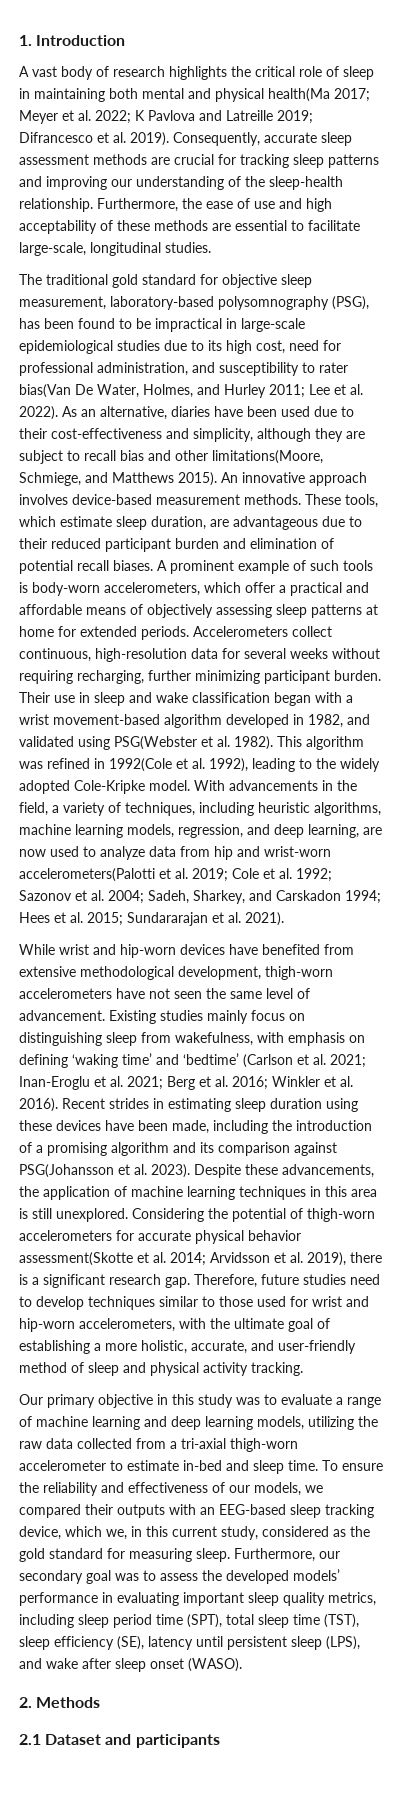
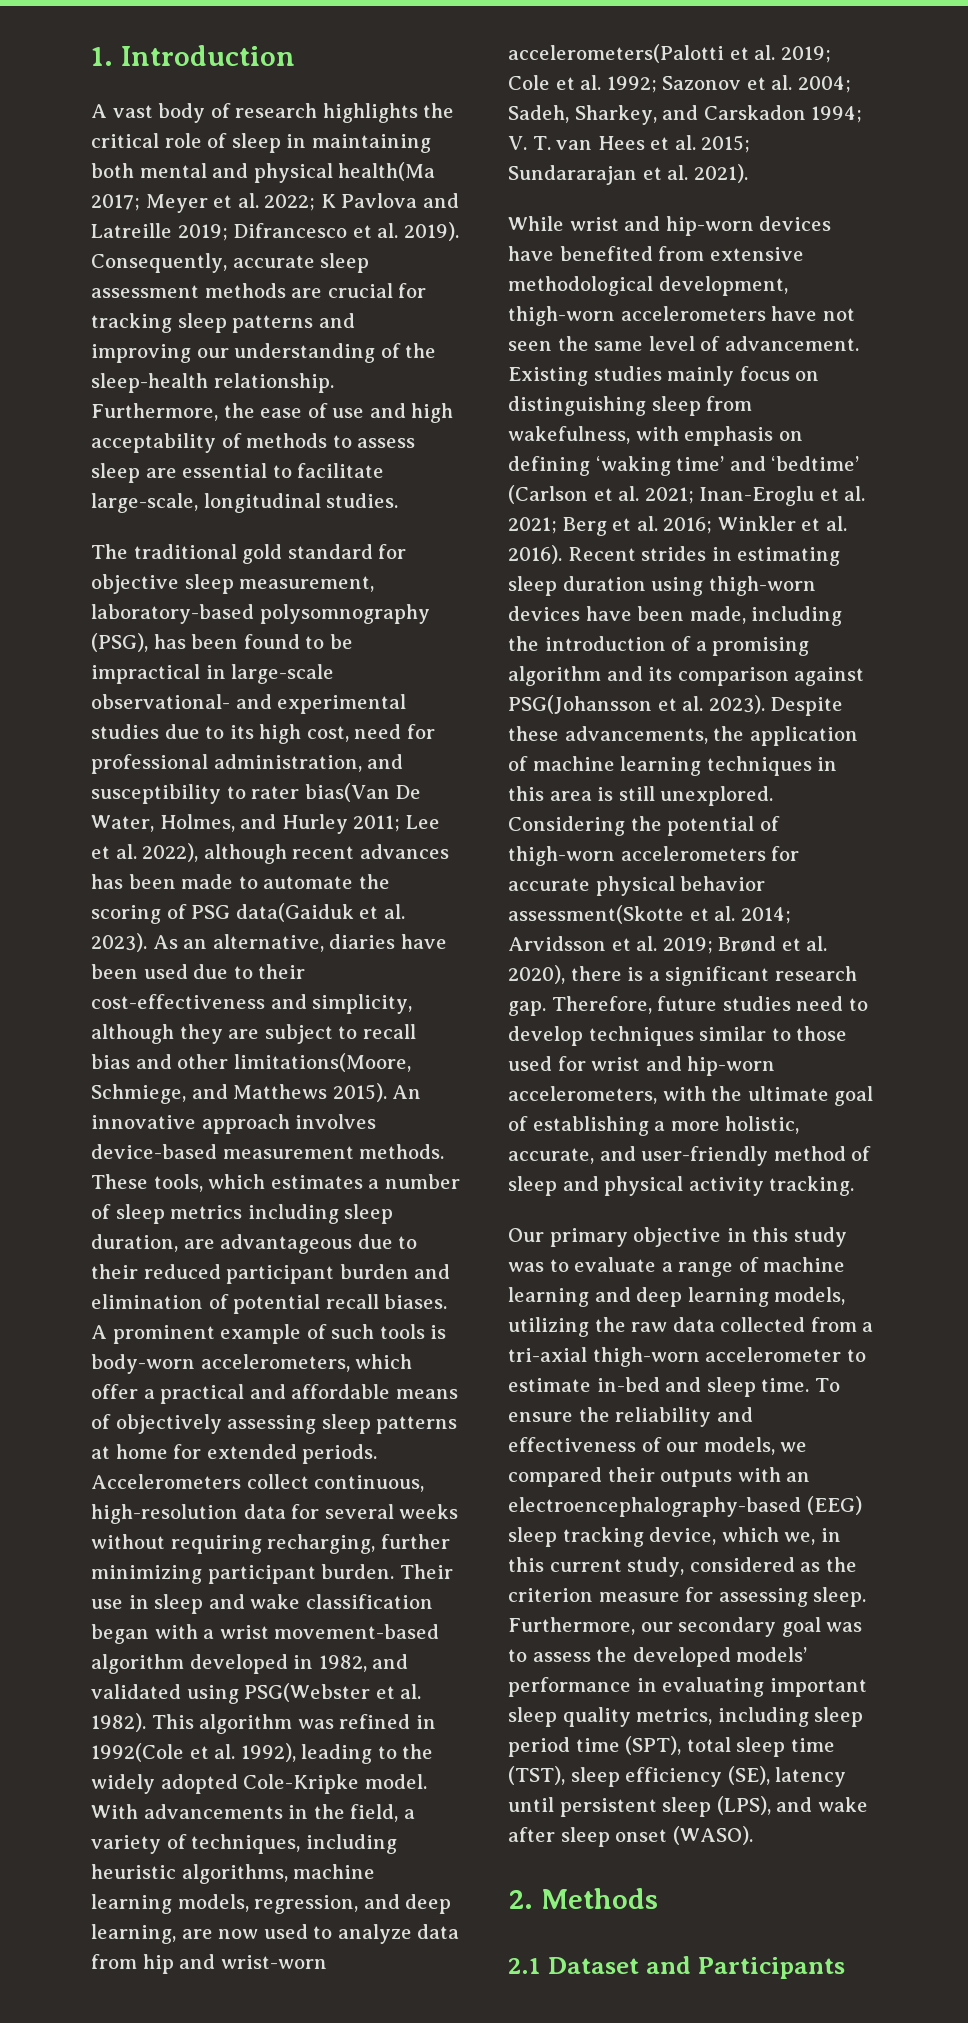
[117,220,208,231] these methods -> [246,433,416,448] [91,463,140,483] methods to assess sleep
[19,340,113,354] epidemiological -> [91,694,407,714] observational- and experimental
[19,406,58,420] 2022). -> [142,843,449,864] [91,874,390,889] [91,903,405,924] [91,933,147,952] 2022), although recent advances has been made to automate the scoring of PSG data(Gaiduk et al. 2023).
[60,516,112,527] estimate -> [270,1174,460,1189] [91,1204,339,1224] estimates a number of sleep metrics including
(381, 897) none -> [508,136,593,150] V. T. van
[19,1120,52,1131] these -> [708,576,816,596] thigh-worn
[307,1252,346,1266] 2019), -> [662,936,828,954] [508,965,565,984] 2019; Brønd et al. 2020),
[219,1504,286,1515] EEG-based -> [508,1496,862,1517] electroencephalography-based (EEG)
[19,1548,192,1562] gold standard for measuring -> [508,1587,808,1607] criterion measure for assessing
[135,1734,220,1748] participants -> [697,1957,845,1979] Participants

